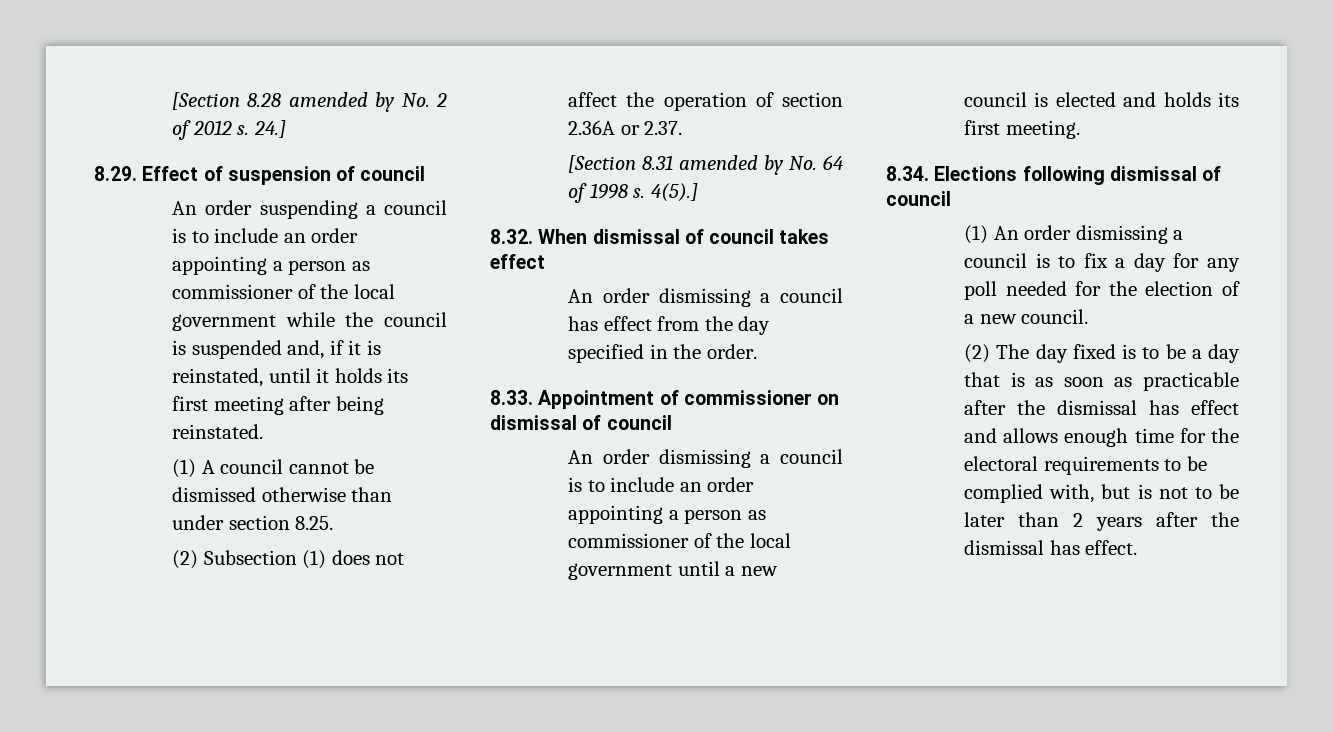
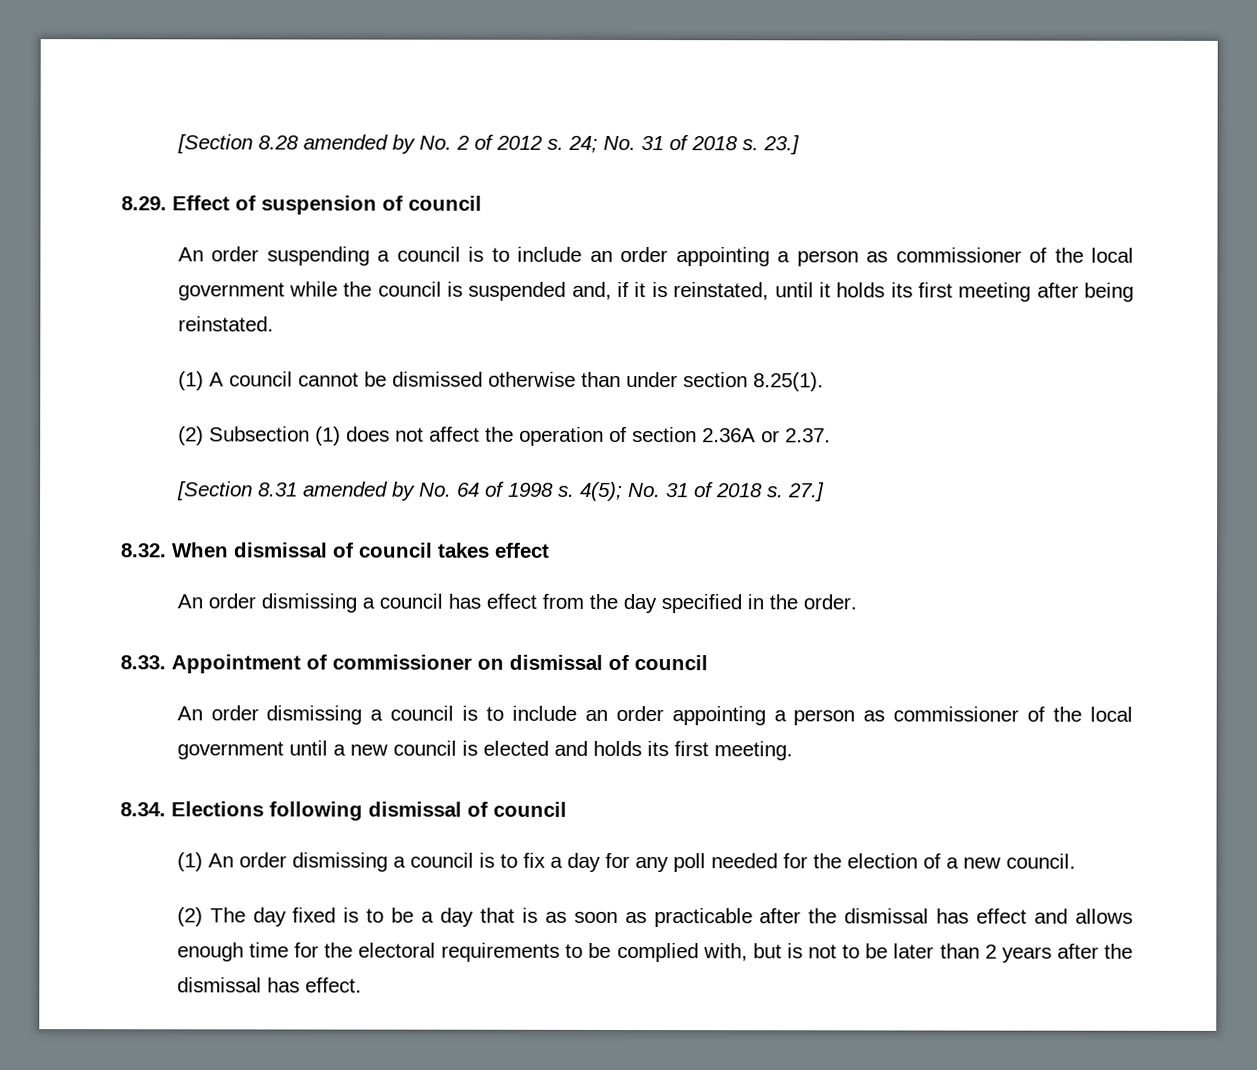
[253,120,286,138] 24.] -> [567,135,800,155] 24; No. 31 of 2018 s. 23.]
[295,516,334,530] 8.25. -> [752,372,824,392] 8.25(1).
[650,183,698,202] 4(5).] -> [579,481,825,502] 4(5); No. 31 of 2018 s. 27.]

